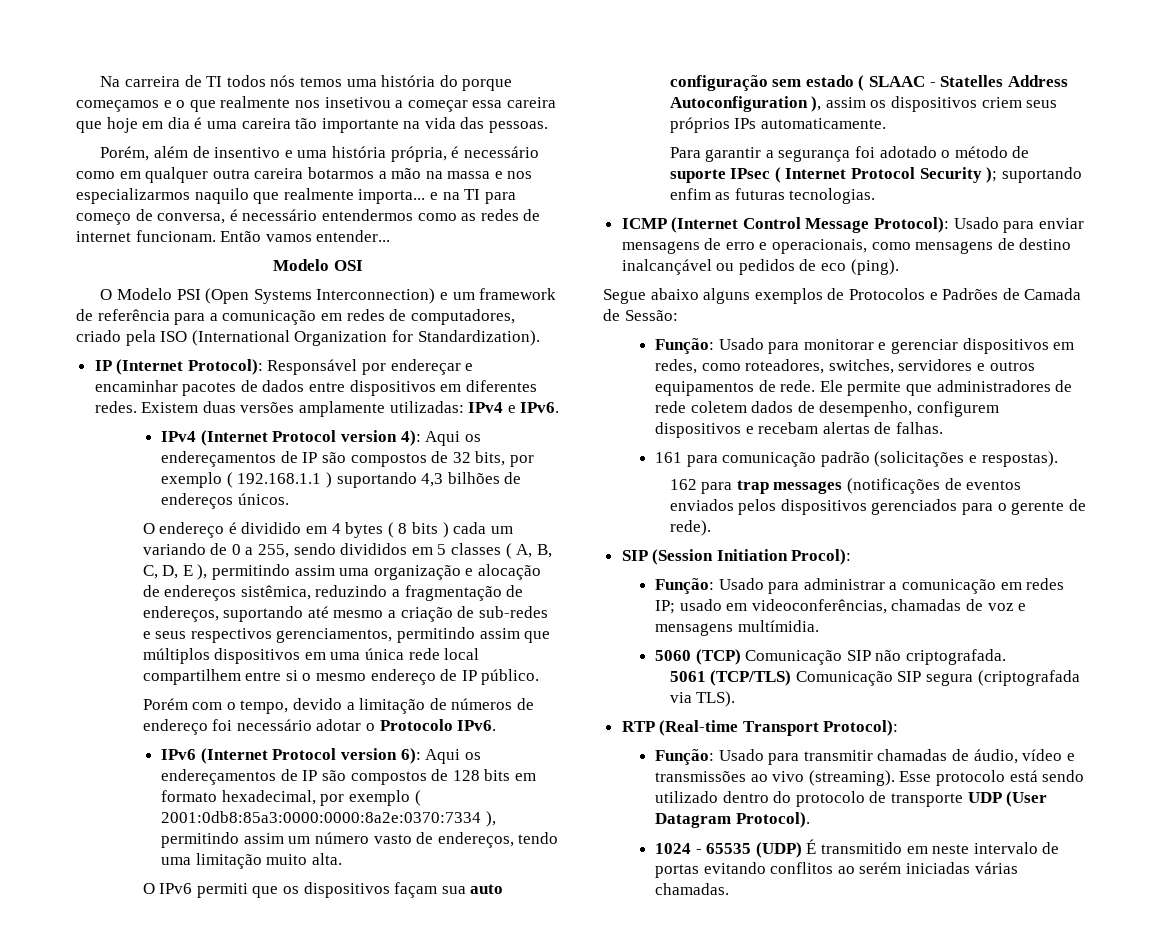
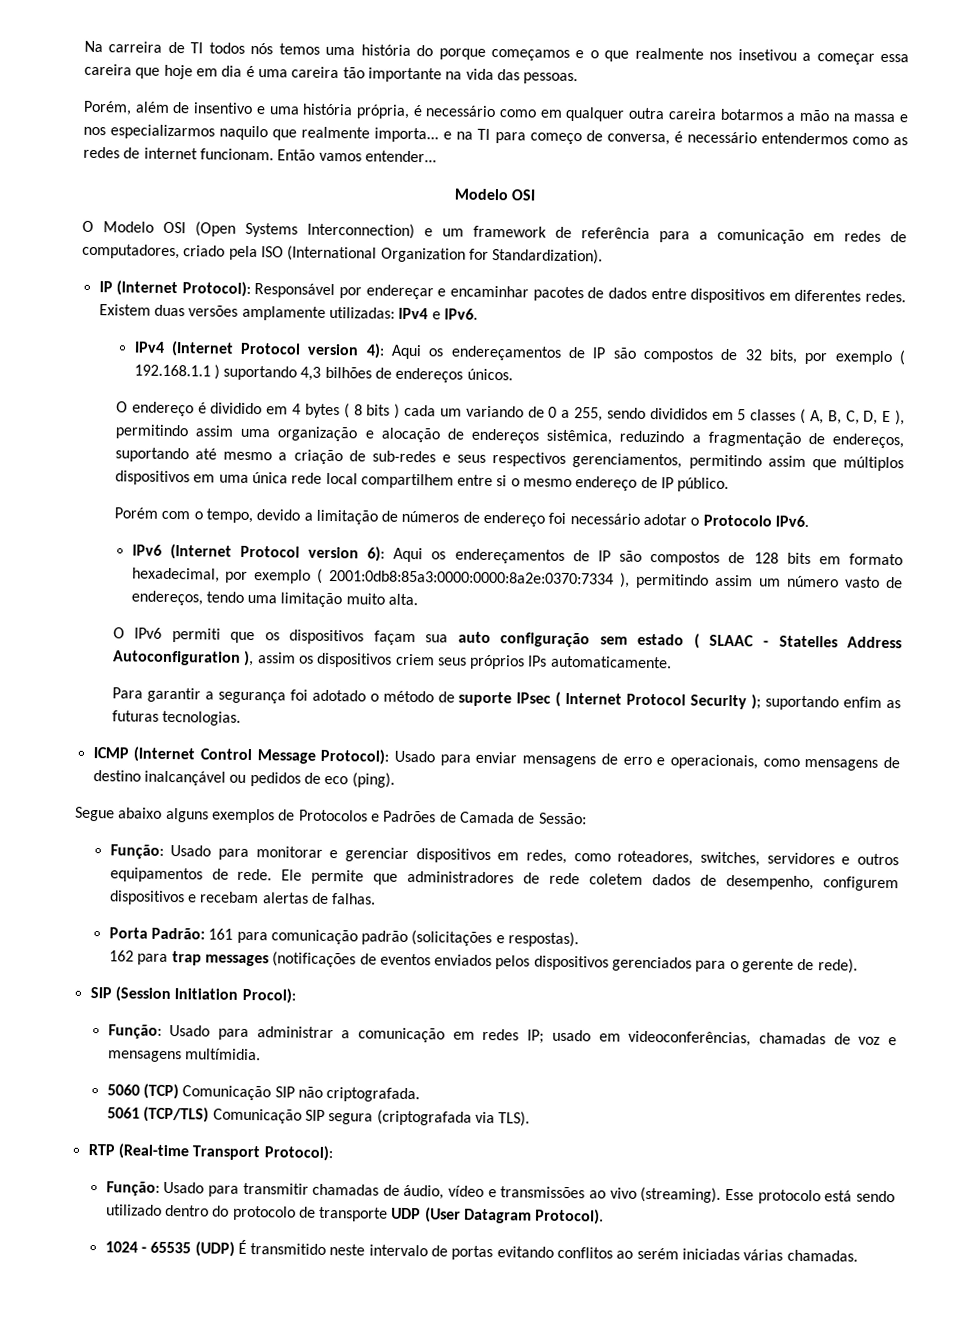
[176,289,201,300] PSI -> [163,221,186,234] OSI
(943, 428) none -> [108,927,205,940] Porta Padrão:
[906,846,928,854] em -> (327, 1249) none

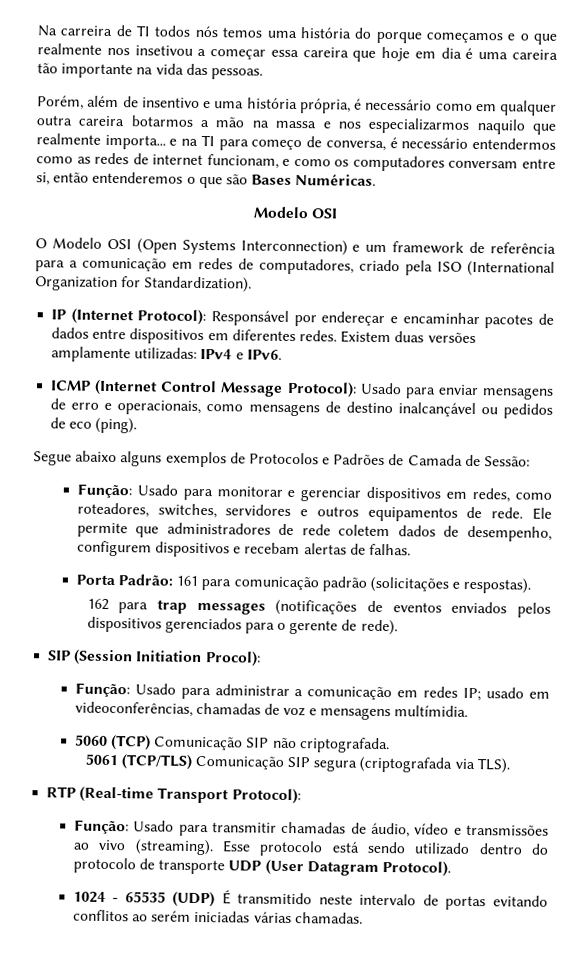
[199,148,437,163] funcionam. Então vamos entender... -> [206,154,557,172] [36,171,377,189] funcionam, e como os computadores conversam entre si, então entenderemos o que são Bases Numéricas.
[133,340,906,366] [133,364,513,383] [115,401,906,426] [114,424,905,449] [114,447,904,472] [114,470,730,493] [113,507,810,528] [131,543,903,566] [131,567,903,589] [130,590,419,608] [112,627,902,649] [112,650,672,670] [111,687,901,711] [111,710,242,726] // IPv4 (Internet Protocol version 4): Aqui os endereçamentos de IP são compostos de 32 bits, por exemplo ( 192.168.1.1 ) suportando 4,3 bilhões de endereços únicos. // O endereço é dividido em 4 bytes ( 8 bits ) cada um variando de 0 a 255, sendo divididos em 5 classes ( A, B, C, D, E ), permitindo assim uma organização e alocação de endereços sistêmica, reduzindo a fragmentação de endereços, suportando até mesmo a criação de sub-redes e seus respectivos gerenciamentos, permitindo assim que múltiplos dispositivos em uma única rede local compartilhem entre si o mesmo endereço de IP público. // Porém com o tempo, devido a limitação de números de endereço foi necessário adotar o Protocolo IPv6. // IPv6 (Internet Protocol version 6): Aqui os endereçamentos de IP são compostos de 128 bits em formato hexadecimal, por exemplo ( 2001:0db8:85a3:0000:0000:8a2e:0370:7334 ), permitindo assim um número vasto de endereços, tendo uma limitação muito alta. // O IPv6 permiti que os dispositivos façam sua auto configuração sem estado ( SLAAC - Statelles Address Autoconfiguration ), assim os dispositivos criem seus próprios IPs automaticamente. // Para garantir a segurança foi adotado o método de suporte IPsec ( Internet Protocol Security ); suportando enfim as futuras tecnologias. -> (282, 354) none

